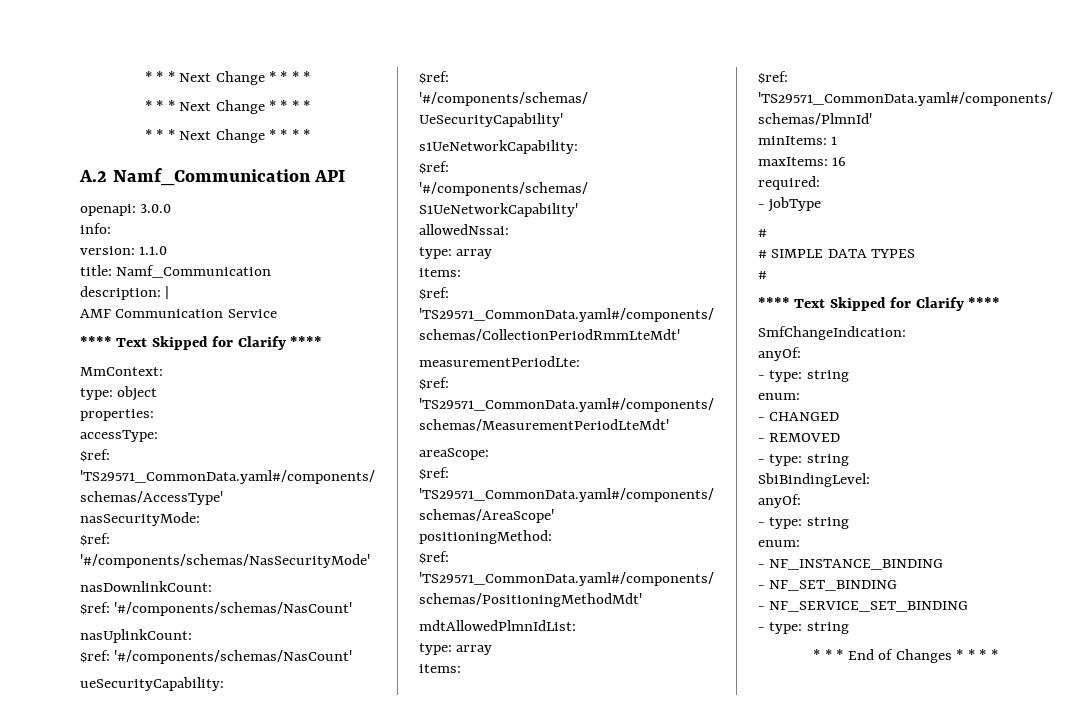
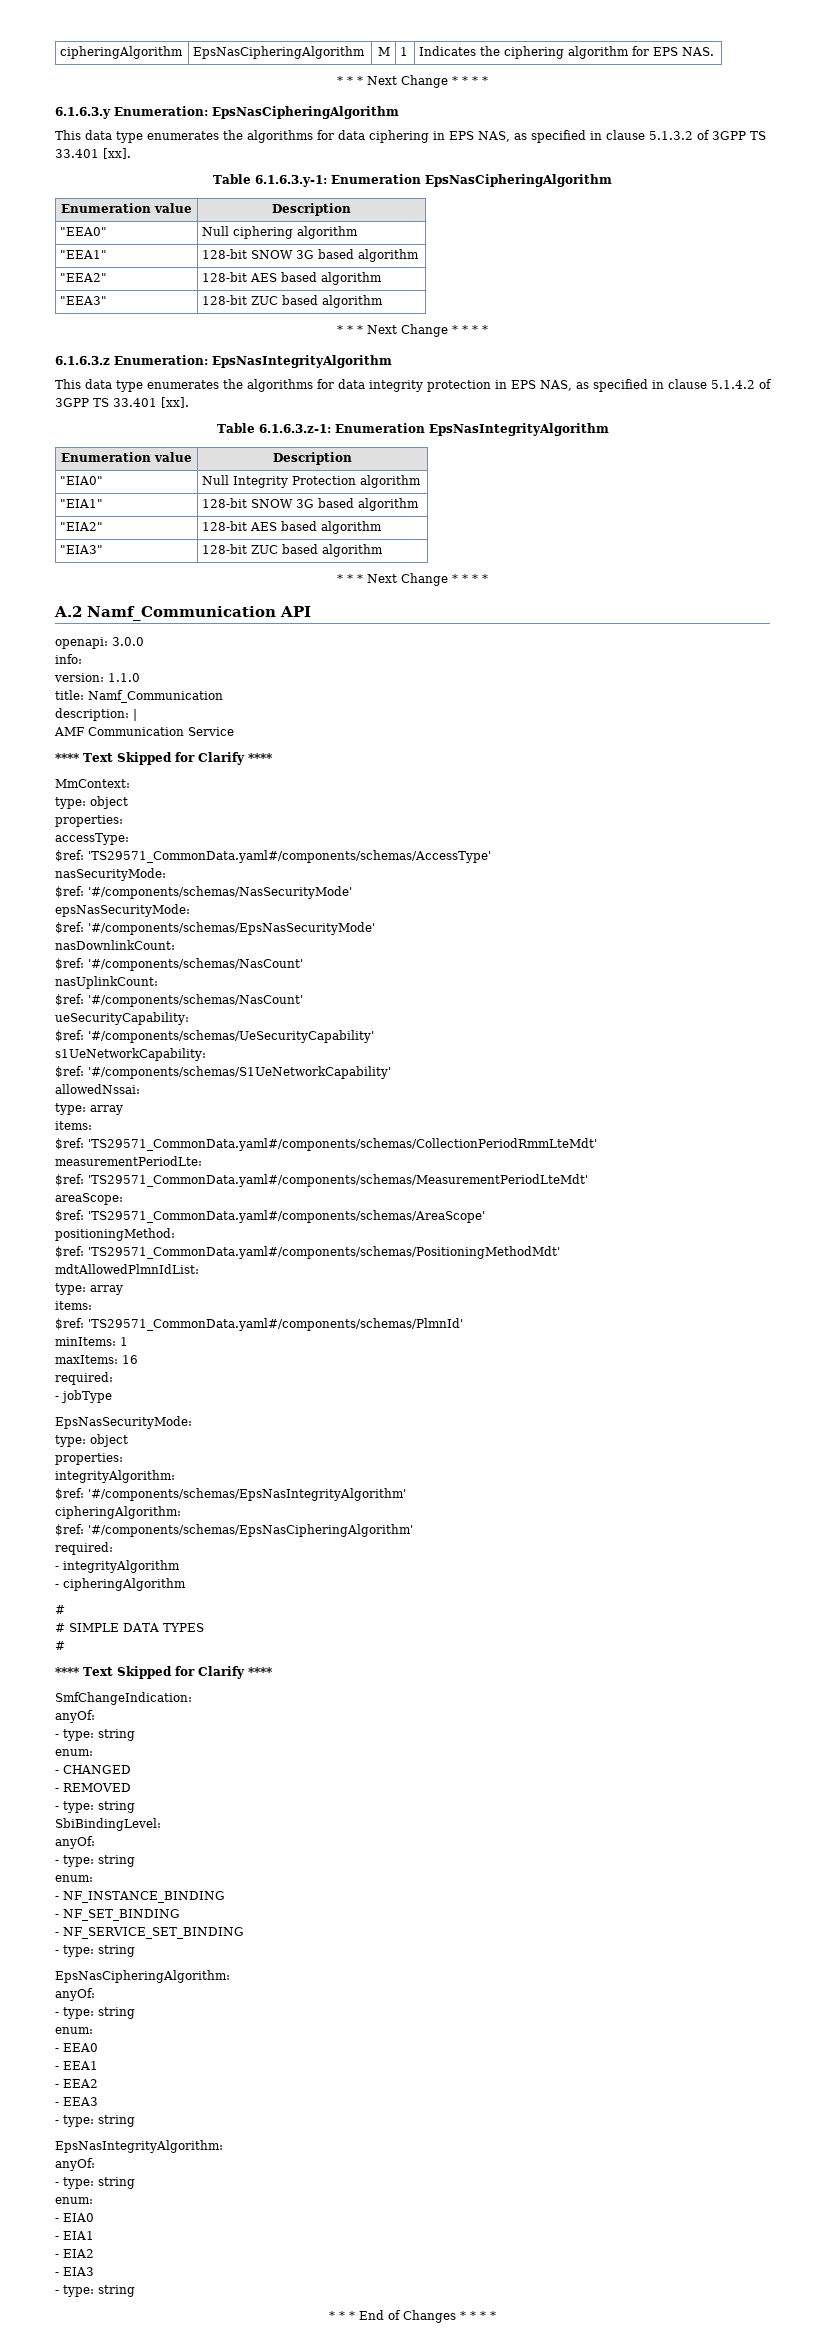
[144,71,311,85] [144,100,311,114] * * * Next Change * * * * // * * * Next Change * * * * -> [60,46,184,59] [193,46,366,59] [377,47,390,56] [400,47,409,56] [419,46,715,59] [337,75,488,88] [55,106,399,119] [55,130,766,143] [55,148,131,159] [213,174,612,187] [60,203,192,213] [272,203,351,216] [60,227,108,236] [202,226,359,239] [60,250,108,259] [202,249,420,262] [60,273,108,282] [202,272,383,285] [60,296,108,305] [202,295,384,308] [337,324,488,337] [55,355,392,368] [55,379,772,392] [55,397,189,408] [216,423,609,436] [60,452,192,462] [273,452,352,465] [60,476,104,485] [202,475,422,488] [60,499,104,508] [202,498,420,511] [60,522,104,531] [202,521,383,534] [60,545,104,554] [202,544,384,557] cipheringAlgorithm | EpsNasCipheringAlgorithm | M | 1 | Indicates the ciphering algorithm for EPS NAS. // * * * Next Change * * * * // 6.1.6.3.y Enumeration: EpsNasCipheringAlgorithm // This data type enumerates the algorithms for data ciphering in EPS NAS, as specified in clause 5.1.3.2 of 3GPP TS 33.401 [xx]. // Table 6.1.6.3.y-1: Enumeration EpsNasCipheringAlgorithm // Enumeration value | Description // "EEA0" | Null ciphering algorithm // "EEA1" | 128-bit SNOW 3G based algorithm // "EEA2" | 128-bit AES based algorithm // "EEA3" | 128-bit ZUC based algorithm // * * * Next Change * * * * // 6.1.6.3.z Enumeration: EpsNasIntegrityAlgorithm // This data type enumerates the algorithms for data integrity protection in EPS NAS, as specified in clause 5.1.4.2 of 3GPP TS 33.401 [xx]. // Table 6.1.6.3.z-1: Enumeration EpsNasIntegrityAlgorithm // Enumeration value | Description // "EIA0" | Null Integrity Protection algorithm // "EIA1" | 128-bit SNOW 3G based algorithm // "EIA2" | 128-bit AES based algorithm // "EIA3" | 128-bit ZUC based algorithm
(370, 561) none -> [55,904,190,917] [55,922,375,935] // epsNasSecurityMode: // $ref: '#/components/schemas/EpsNasSecurityMode'
(822, 204) none -> [55,1416,192,1429] [55,1434,128,1447] [55,1453,123,1465] [55,1470,175,1483] [55,1488,406,1501] [55,1506,181,1519] [55,1524,413,1537] [55,1542,113,1555] [55,1560,180,1573] [55,1578,186,1591] // EpsNasSecurityMode: // type: object // properties: // integrityAlgorithm: // $ref: '#/components/schemas/EpsNasIntegrityAlgorithm' // cipheringAlgorithm: // $ref: '#/components/schemas/EpsNasCipheringAlgorithm' // required: // - integrityAlgorithm // - cipheringAlgorithm
(849, 628) none -> [55,1970,230,1983] [55,1988,95,2001] [55,2007,135,2019] [55,2027,93,2034] [55,2043,98,2052] [55,2061,98,2070] [55,2079,98,2088] [55,2097,98,2106] [55,2115,135,2127] [55,2140,223,2153] [55,2158,95,2171] [55,2177,135,2189] [55,2197,93,2204] [55,2213,94,2222] [55,2231,94,2240] [55,2249,94,2258] [55,2267,94,2276] [55,2285,135,2297] // EpsNasCipheringAlgorithm: // anyOf: // - type: string // enum: // - EEA0 // - EEA1 // - EEA2 // - EEA3 // - type: string // EpsNasIntegrityAlgorithm: // anyOf: // - type: string // enum: // - EIA0 // - EIA1 // - EIA2 // - EIA3 // - type: string

